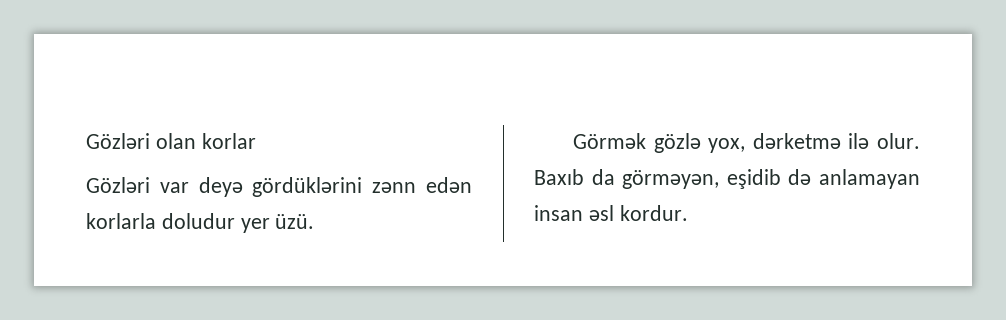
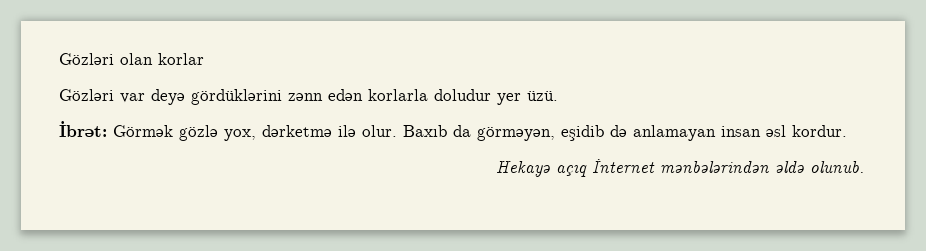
(315, 221) none -> [59,121,107,137] İbrət:
(688, 213) none -> [496,159,864,177] // Hekayə açıq İnternet mənbələrindən əldə olunub.

